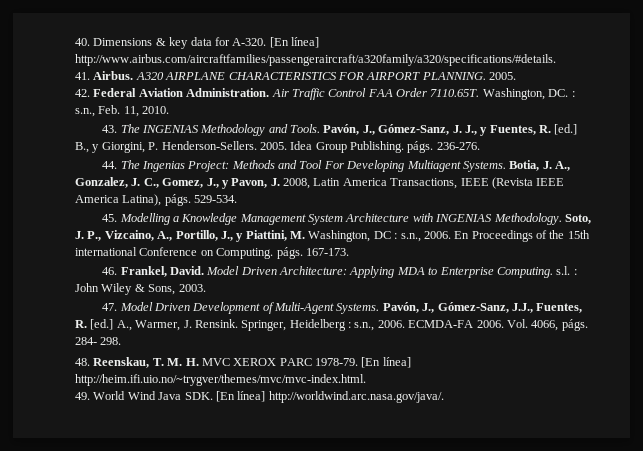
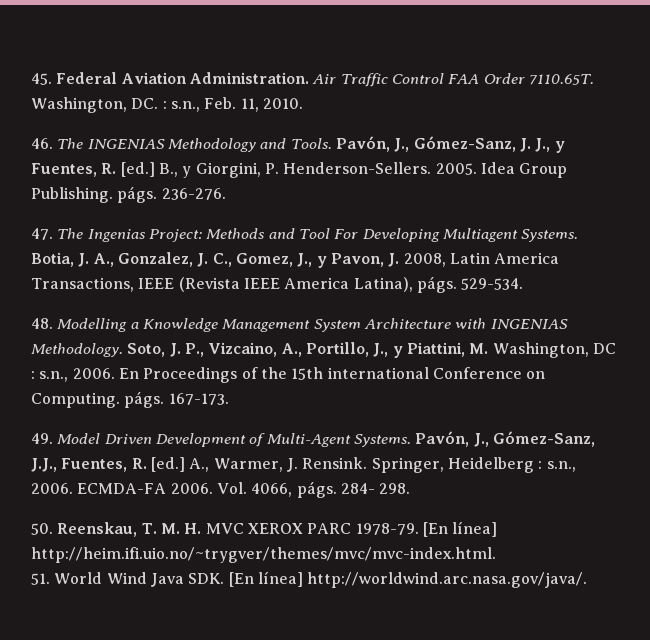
[75,37,319,49] [75,54,556,66] [75,71,516,80] [75,89,90,97] 40. Dimensions & key data for A-320. [En línea] http://www.airbus.com/aircraftfamilies/passengeraircraft/a320family/a320/specifications/#details. // 41. Airbus. A320 AIRPLANE CHARACTERISTICS FOR AIRPORT PLANNING. 2005. // 42. -> [31,73,52,85] 45.
[102,125,118,133] 43. -> [31,138,53,149] 46.
[102,161,118,169] 44. -> [31,228,53,240] 47.
[102,214,118,222] 45. -> [31,318,53,329] 48.
[102,266,577,278] [75,283,206,295] [102,303,118,311] 46. Frankel, David. Model Driven Architecture: Applying MDA to Enterprise Computing. s.l. : John Wiley & Sons, 2003. // 47. -> [31,433,53,444] 49.
[75,358,90,366] 48. -> [31,523,53,535] 50.
[75,392,90,400] 49. -> [31,573,50,585] 51.

